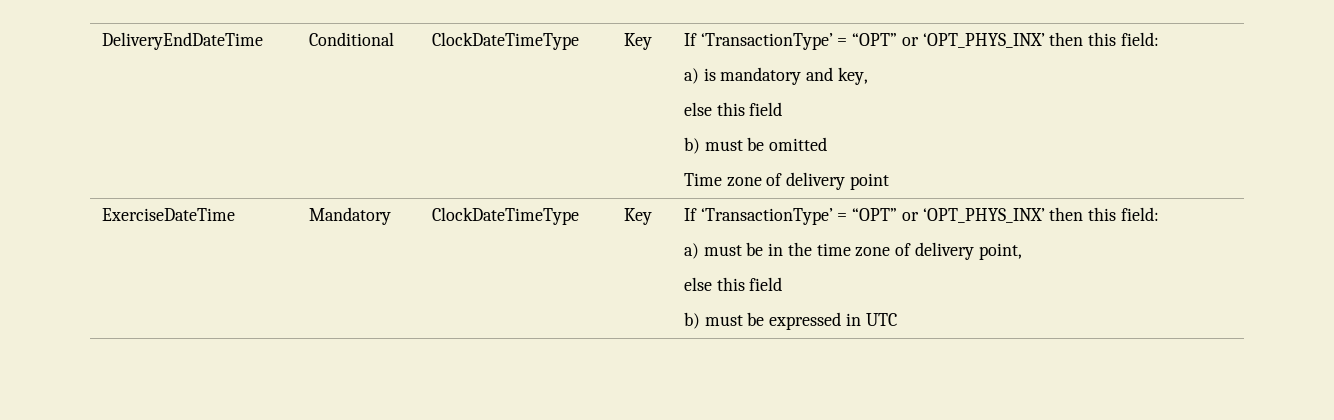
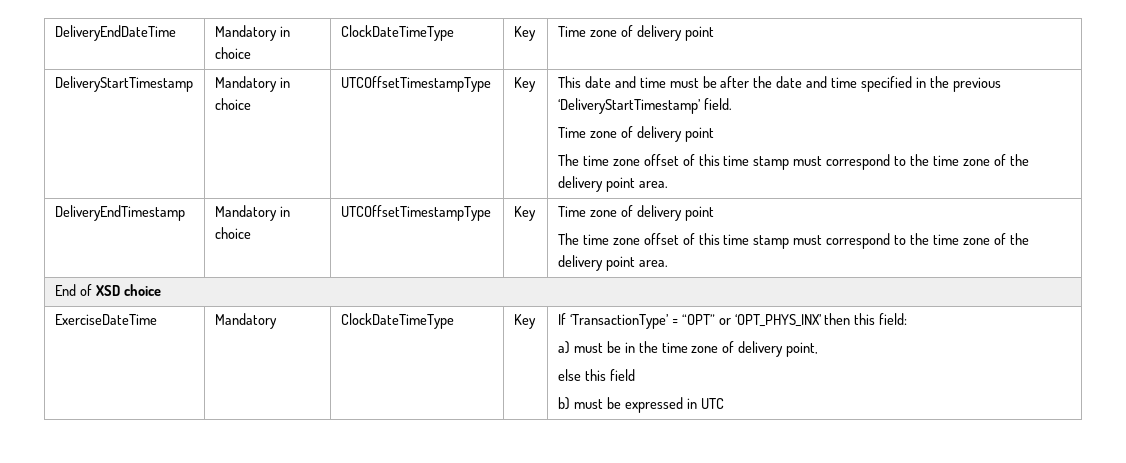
[308,32,394,46] [431,32,579,50] [623,33,652,50] [683,32,1159,50] [683,67,868,85] [683,102,783,116] [683,137,828,154] [683,172,889,190] Conditional | ClockDateTimeType | Key | If ‘TransactionType’ = “OPT” or ‘OPT_PHYS_INX’ then this field: // a) is mandatory and key, // else this field // b) must be omitted // Time zone of delivery point -> [214,25,290,41] [214,47,251,59] [340,25,454,41] [513,26,536,41] [557,25,714,41] [54,76,193,92] [214,76,290,92] [214,98,251,110] [340,76,491,92] [513,77,536,92] [557,76,1001,92] [557,98,732,114] [557,126,714,142] [557,154,1029,170] [557,176,668,192] [54,205,185,221] [214,205,290,221] [214,227,251,239] [340,205,491,221] [513,206,536,221] [557,205,714,221] [557,233,1029,249] [557,255,668,271] [54,284,161,296] Mandatory in choice | ClockDateTimeType | Key | Time zone of delivery point // DeliveryStartTimestamp | Mandatory in choice | UTCOffsetTimestampType | Key | This date and time must be after the date and time specified in the previous ‘DeliveryStartTimestamp’ field. // Time zone of delivery point // The time zone offset of this time stamp must correspond to the time zone of the delivery point area. // DeliveryEndTimestamp | Mandatory in choice | UTCOffsetTimestampType | Key | Time zone of delivery point // The time zone offset of this time stamp must correspond to the time zone of the delivery point area. // End of XSD choice

